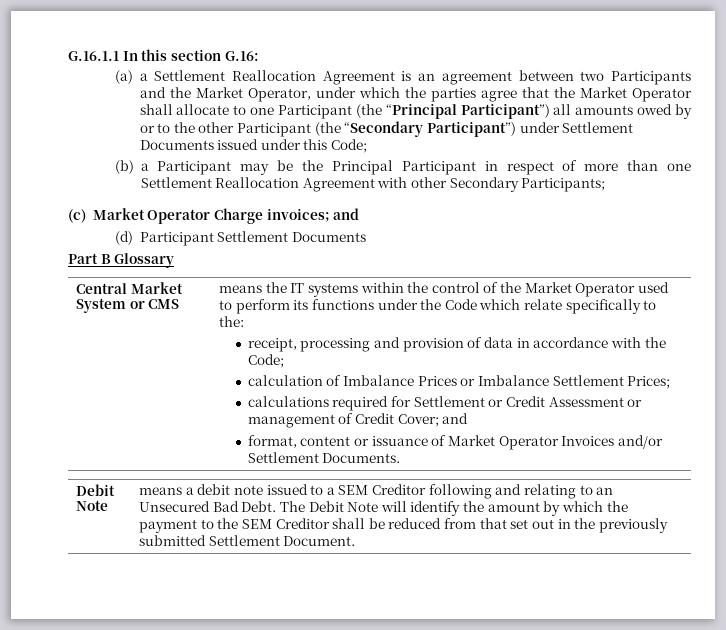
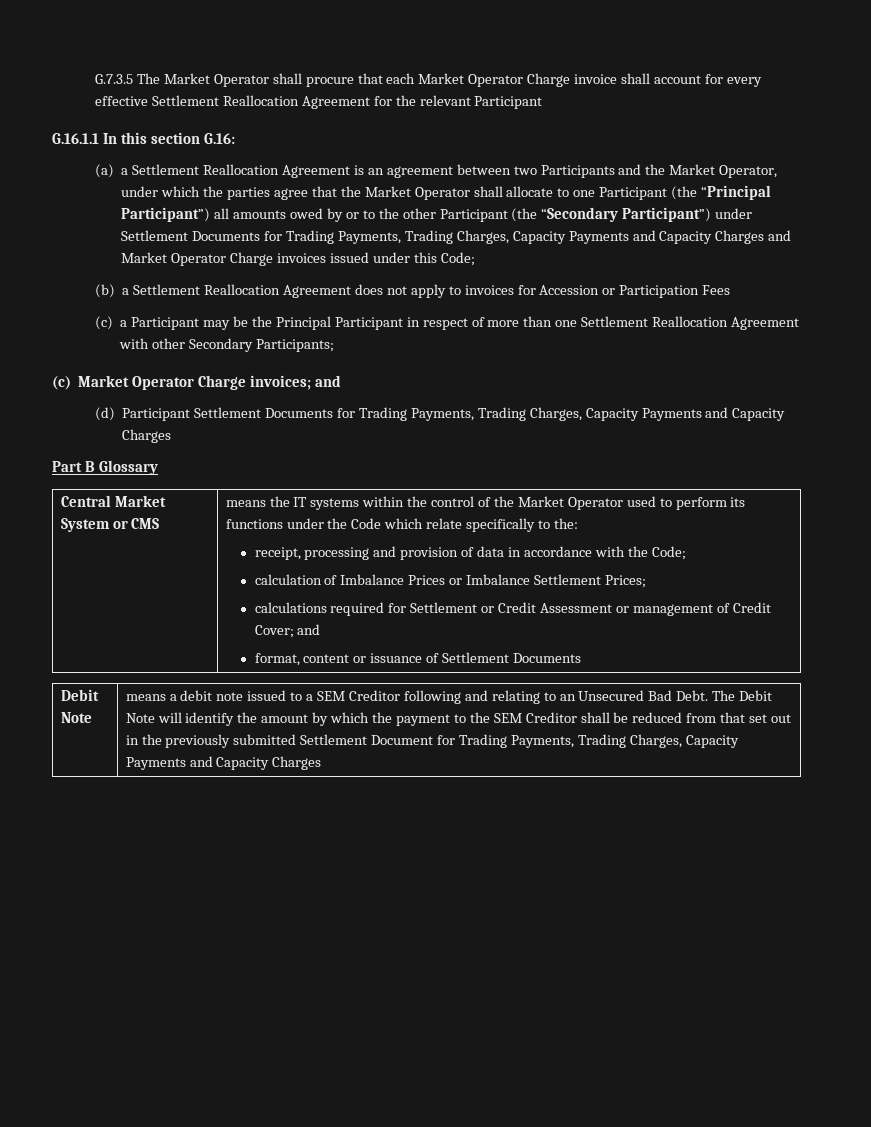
(68, 56) none -> [95,73,762,87] [95,95,543,109] G.7.3.5 The Market Operator shall procure that each Market Operator Charge invoice shall account for every effective Settlement Reallocation Agreement for the relevant Participant //
[217,139,368,153] [114,160,134,174] issued under this Code; // (b) -> [264,230,792,244] [121,252,475,266] [95,284,731,298] [95,316,114,330] for Trading Payments, Trading Charges, Capacity Payments and Capacity Charges and Market Operator Charge invoices issued under this Code; // (b) a Settlement Reallocation Agreement does not apply to invoices for Accession or Participation Fees // (c)
(366, 237) none -> [337,407,786,421] [122,429,172,443] for Trading Payments, Trading Charges, Capacity Payments and Capacity Charges
[448,435,663,450] [247,452,401,463] Market Operator Invoices and/or Settlement Documents. -> [442,652,581,663] Settlement Documents
[283,536,356,546] Document. -> [371,734,739,748] [125,756,322,770] Document for Trading Payments, Trading Charges, Capacity Payments and Capacity Charges

